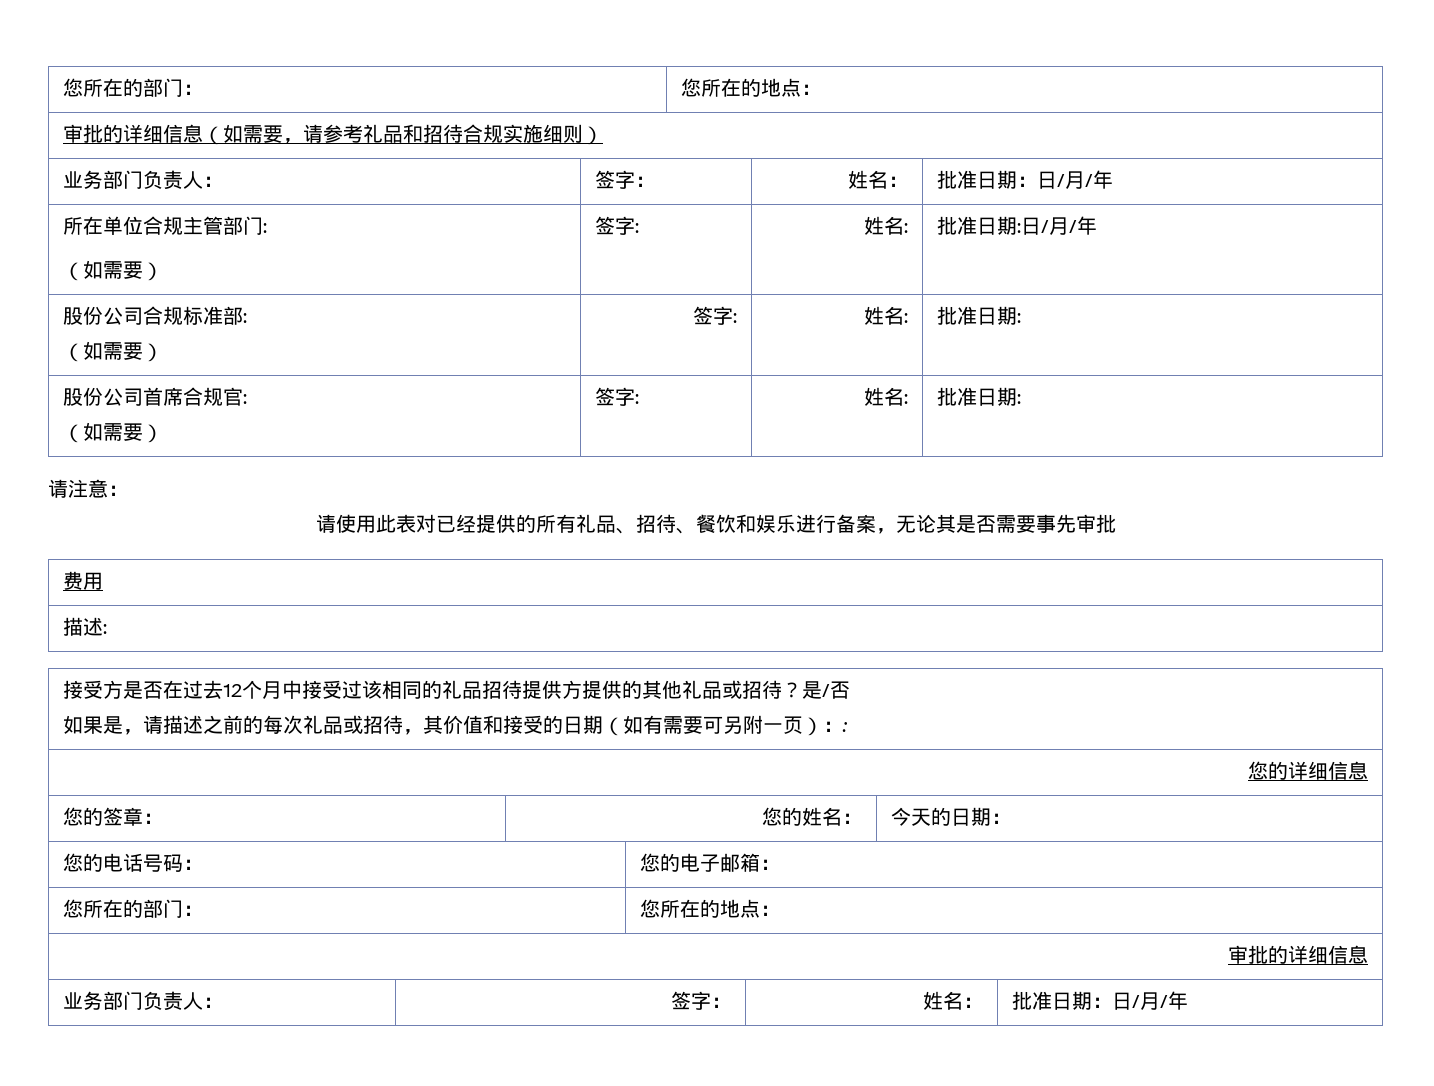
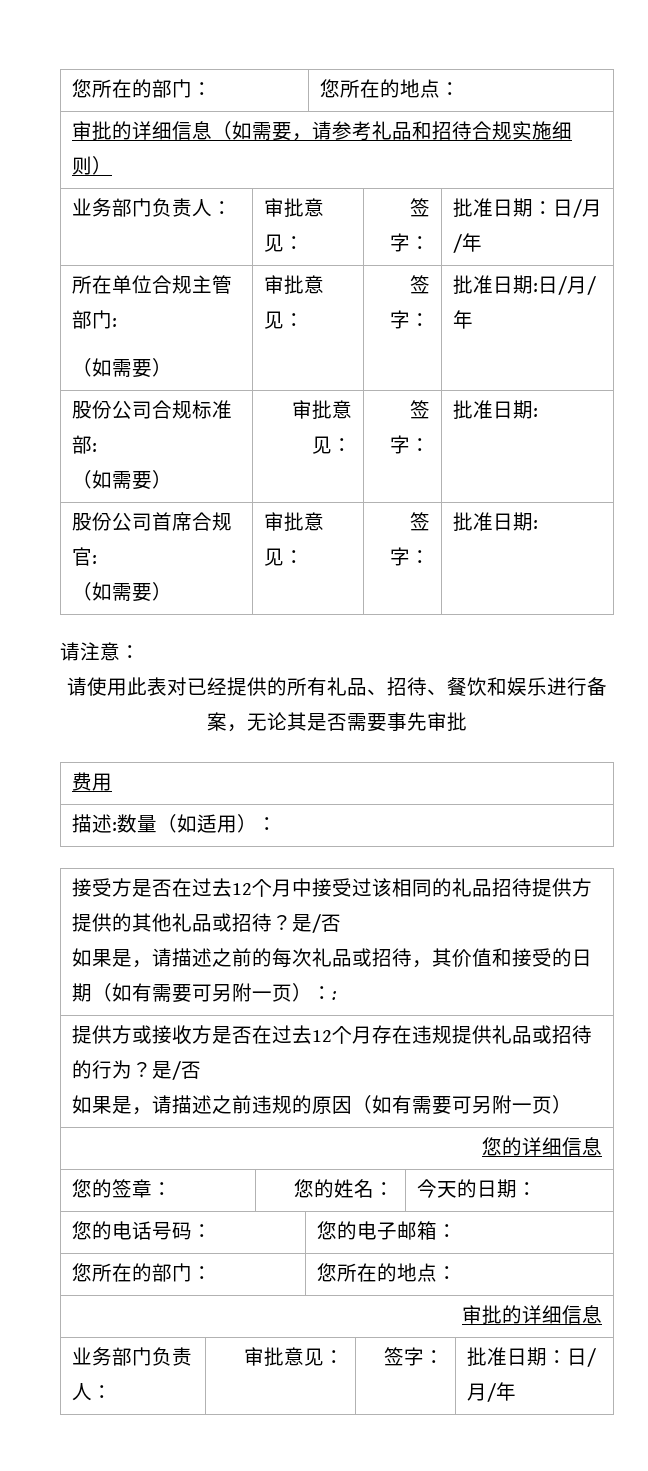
[594,170,655,189] [848,170,909,189] | 签字： | 姓名： -> [263,198,324,218] [263,234,304,252] [410,198,431,217] [390,233,431,252] | 审批意见： | 签字：
[594,216,639,235] [864,216,909,235] | 签字: | 姓名: -> [263,275,324,295] [263,311,304,329] [410,275,431,294] [390,310,431,329] | 审批意见： | 签字：
[693,306,738,325] [864,306,909,325] | 签字: | 姓名: -> [292,400,353,420] [312,436,353,454] [410,400,431,419] [390,435,431,454] | 审批意见： | 签字：
[594,387,639,406] [864,387,909,406] | 签字: | 姓名: -> [263,512,324,532] [263,548,304,566] [410,512,431,531] [390,547,431,566] | 审批意见： | 签字：
(107, 629) none -> [116,814,277,833] 数量（如适用）：
(847, 727) none -> [71,1025,592,1045] [71,1060,201,1080] [71,1095,572,1115] // 提供方或接收方是否在过去12个月存在违规提供礼品或招待的行为？是/否 // 如果是，请描述之前违规的原因（如有需要可另附一页）
[671,991,732,1010] [923,991,984,1010] | 签字： | 姓名： -> [244,1347,345,1367] [384,1347,445,1366] | 审批意见： | 签字：

